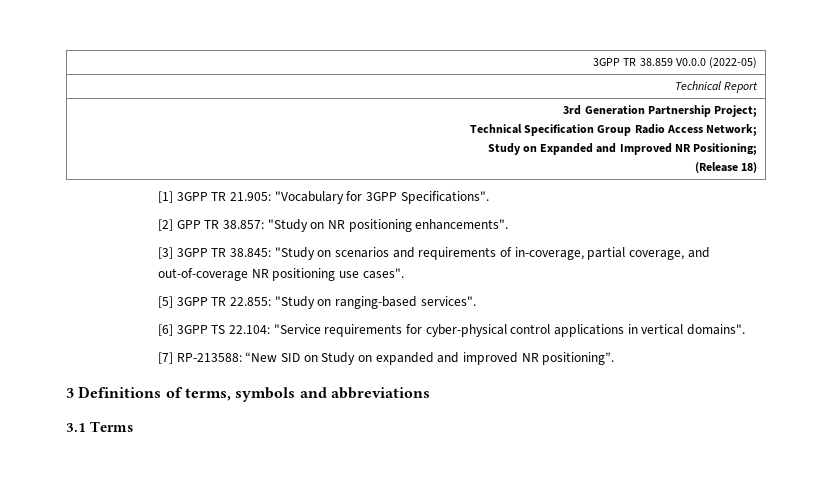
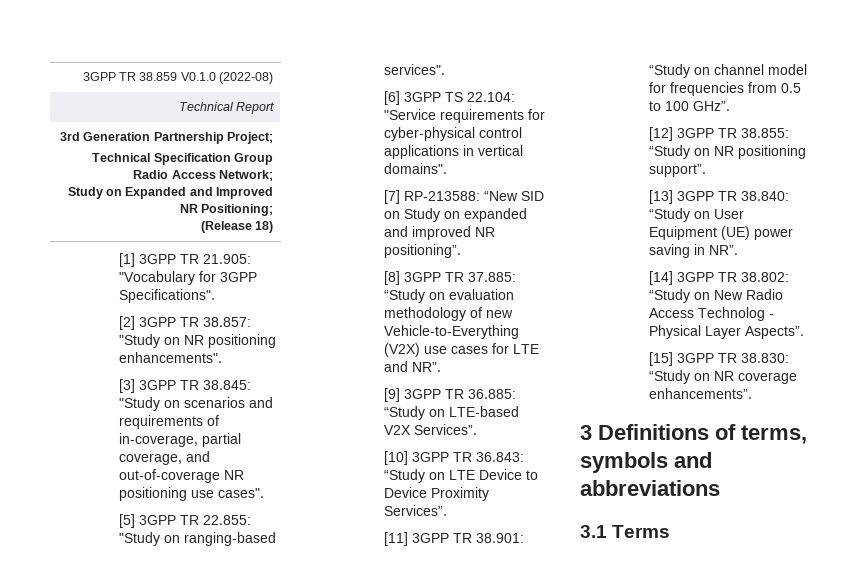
[675,57,758,68] V0.0.0 (2022-05) -> [180,72,274,84] V0.1.0 (2022-08)
[176,220,201,229] GPP -> [139,317,177,327] 3GPP
(615, 358) none -> [384,271,517,285] [384,289,515,303] [384,307,514,321] [384,325,520,339] [384,343,540,357] [384,361,442,372] [384,388,517,402] [384,406,520,420] [384,424,478,435] [384,451,525,465] [384,469,539,483] [384,487,490,501] [384,505,448,516] [384,532,525,546] [649,64,808,78] [649,82,802,96] [649,101,731,111] [649,127,790,141] [649,145,807,159] [649,164,707,177] [649,190,790,204] [649,208,745,222] [649,226,794,240] [649,244,739,258] [649,271,790,285] [649,289,784,303] [649,307,775,321] [649,325,805,339] [649,352,790,366] [649,370,798,384] [649,388,753,399] // [8] 3GPP TR 37.885: “Study on evaluation methodology of new Vehicle-to-Everything (V2X) use cases for LTE and NR”. // [9] 3GPP TR 36.885: “Study on LTE-based V2X Services”. // [10] 3GPP TR 36.843: “Study on LTE Device to Device Proximity Services”. // [11] 3GPP TR 38.901: “Study on channel model for frequencies from 0.5 to 100 GHz”. // [12] 3GPP TR 38.855: “Study on NR positioning support”. // [13] 3GPP TR 38.840: “Study on User Equipment (UE) power saving in NR”. // [14] 3GPP TR 38.802: “Study on New Radio Access Technolog - Physical Layer Aspects”. // [15] 3GPP TR 38.830: “Study on NR coverage enhancements”.

